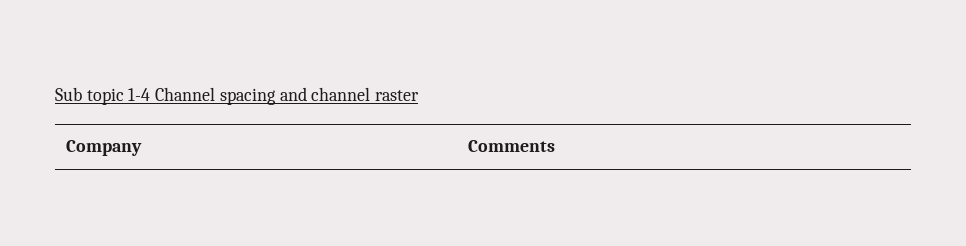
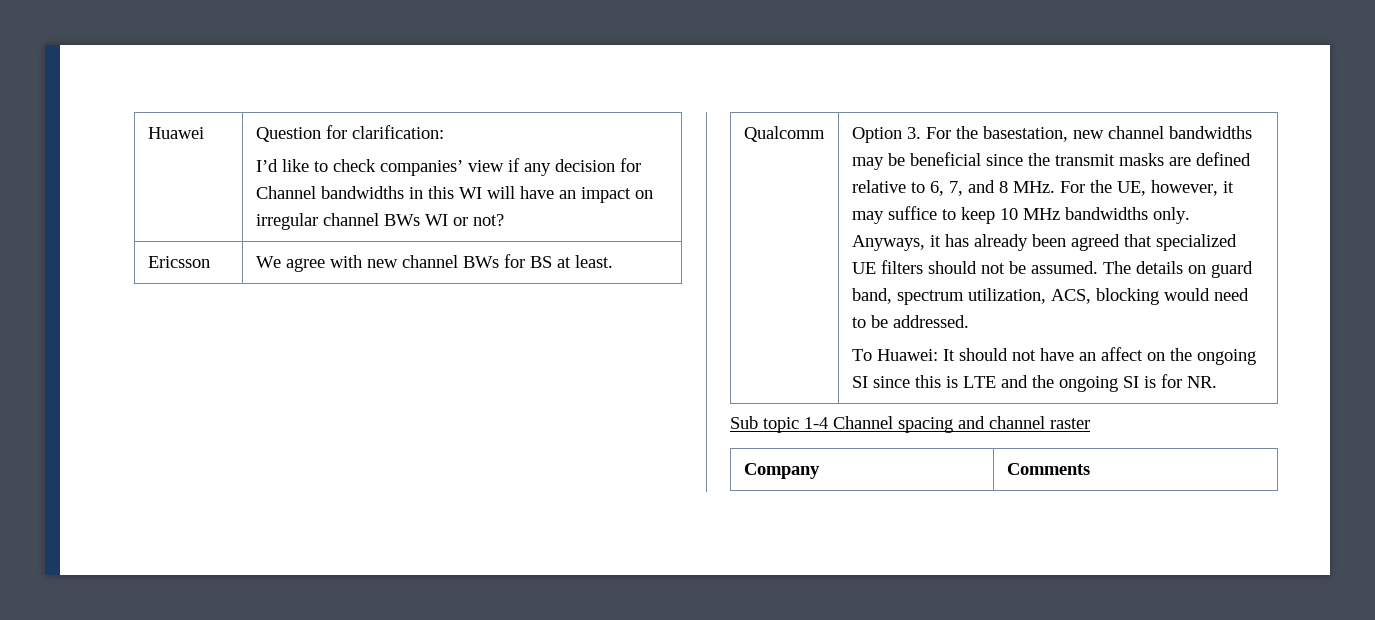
(55, 94) none -> [147,127,204,139] [255,125,444,142] [255,158,641,176] [255,186,653,203] [255,213,504,230] [147,256,210,268] [255,254,613,272] [743,126,825,142] [851,126,1252,143] [851,152,1251,170] [851,180,1234,196] [851,206,1190,224] [851,234,1237,251] [851,260,1253,278] [851,288,1249,305] [851,315,969,328] [851,347,1256,365] [851,374,1217,392] Huawei | Question for clarification: // I’d like to check companies’ view if any decision for Channel bandwidths in this WI will have an impact on irregular channel BWs WI or not? // Ericsson | We agree with new channel BWs for BS at least. // Qualcomm | Option 3. For the basestation, new channel bandwidths may be beneficial since the transmit masks are defined relative to 6, 7, and 8 MHz. For the UE, however, it may suffice to keep 10 MHz bandwidths only. Anyways, it has already been agreed that specialized UE filters should not be assumed. The details on guard band, spectrum utilization, ACS, blocking would need to be addressed. // To Huawei: It should not have an affect on the ongoing SI since this is LTE and the ongoing SI is for NR. //

